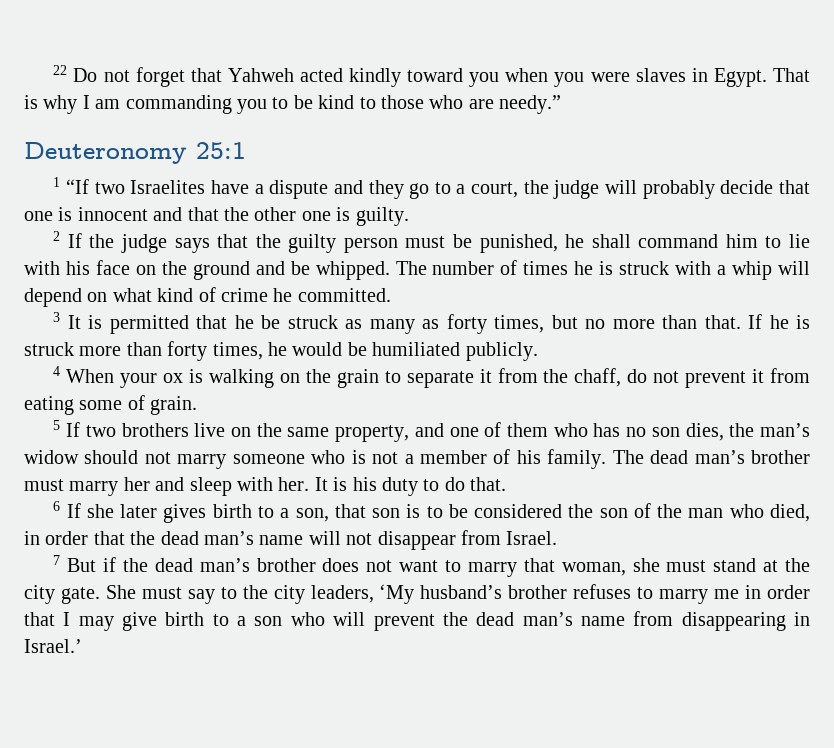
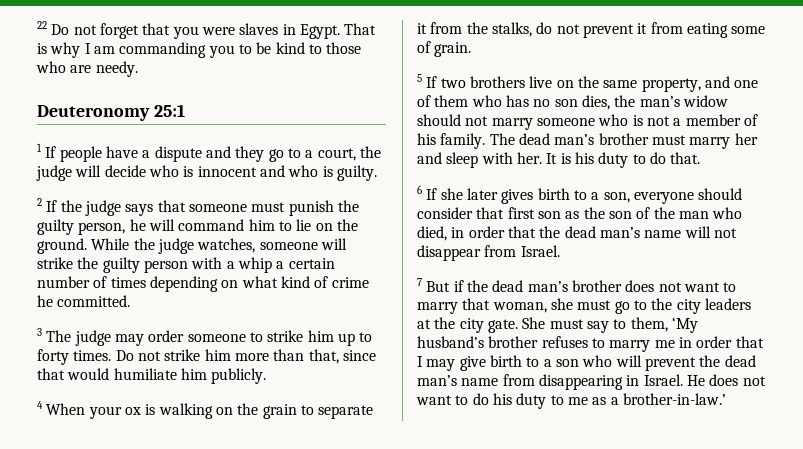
[227,68,549,87] Yahweh acted kindly toward you when -> (171, 29) none
[499,95,562,114] needy.” -> [95,61,138,77] needy.
[65,179,206,194] “If two Israelites -> [45,146,102,162] If people
[642,180,810,199] [24,207,331,221] probably decide that one is innocent and that the other one -> [104,165,319,177] decide who is innocent and who
[255,234,810,253] [24,260,810,280] [24,288,82,307] the guilty person must be punished, he shall command him to lie with his face on the ground and be whipped. The number of times he is struck with a whip will depend -> [188,200,359,216] [37,219,358,235] [37,238,347,254] [37,257,335,273] [37,276,218,292] someone must punish the guilty person, he will command him to lie on the ground. While the judge watches, someone will strike the guilty person with a whip a certain number of times depending
[67,314,810,334] [24,341,461,361] It is permitted that he be struck as many as forty times, but no more than that. If he is struck more than forty times, he would be humiliated -> [46,330,373,346] [37,349,376,365] [37,368,207,380] The judge may order someone to strike him up to forty times. Do not strike him more than that, since that would humiliate him
[574,368,622,387] chaff, -> [491,22,532,37] stalks,
[334,504,563,518] that son is to be considered -> [633,188,743,204] [417,207,580,219] everyone should consider that first son as
[713,558,757,572] stand -> [614,298,751,314] go to the city leaders
[242,585,374,604] the city leaders, -> [630,317,668,332] them,
[24,639,82,653] Israel.’ -> [643,374,766,386] [416,393,726,409] Israel. He does not want to do his duty to me as a brother-in-law.’

